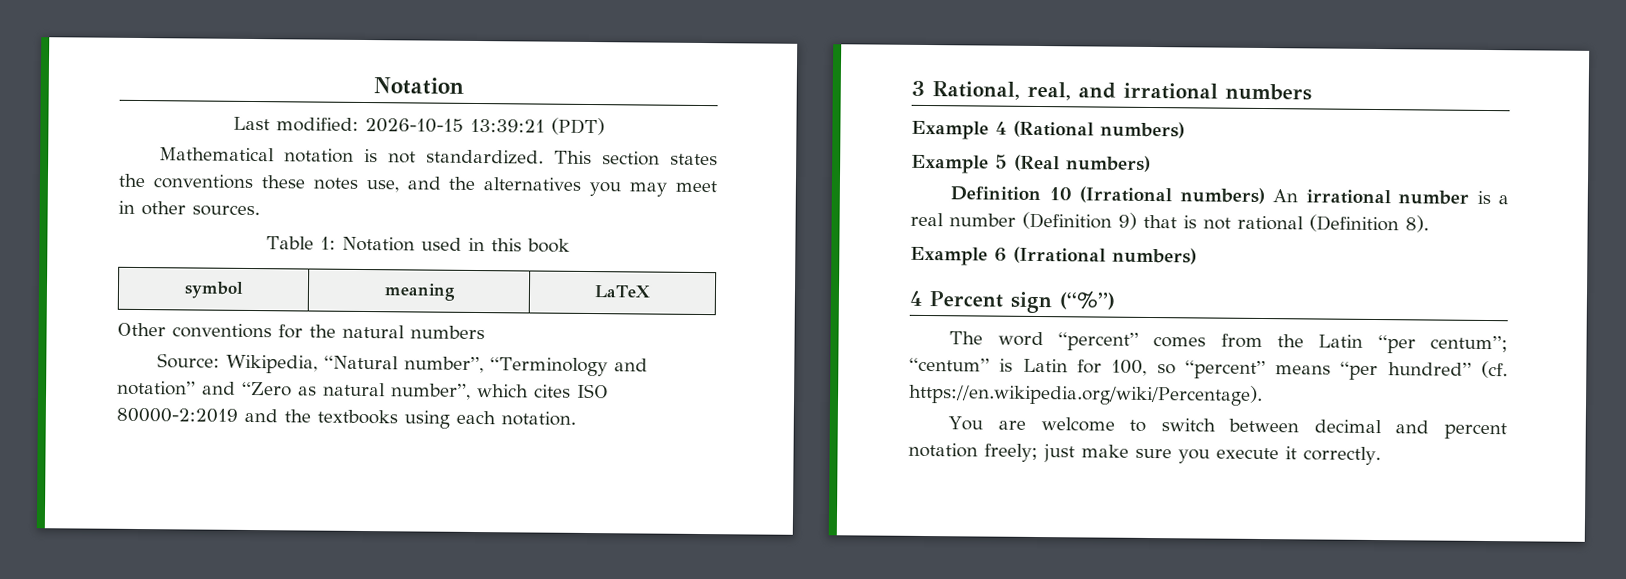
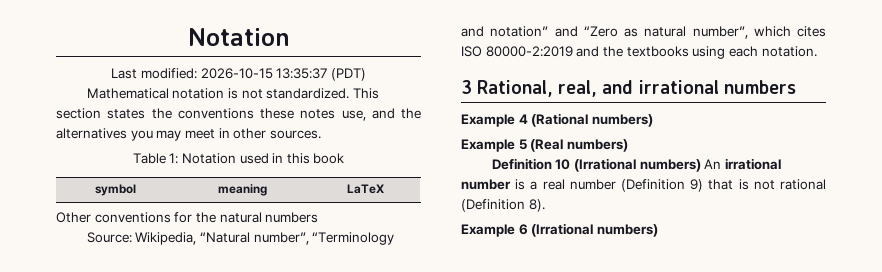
[469,118,545,133] 13:39:21 -> [276,68,328,79] 13:35:37
[909,290,1116,314] [949,331,1508,354] [909,357,1508,381] [908,382,1263,407] [948,416,1507,440] [908,442,1381,466] // 4 Percent sign (“%”) // The word “percent” comes from the Latin “per centum”; “centum” is Latin for 100, so “percent” means “per hundred” (cf. https://en.wikipedia.org/wiki/Percentage). // You are welcome to switch between decimal and percent notation freely; just make sure you execute it correctly. -> (658, 230) none

